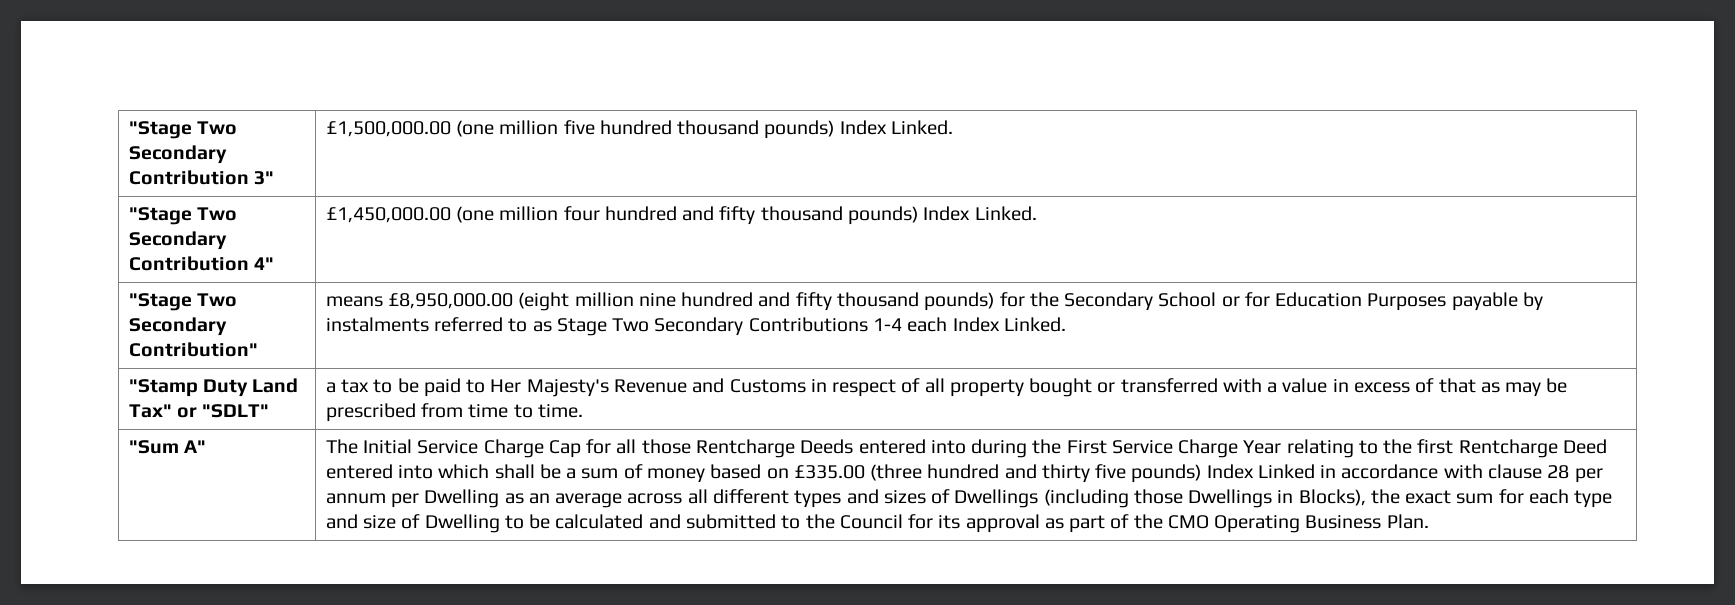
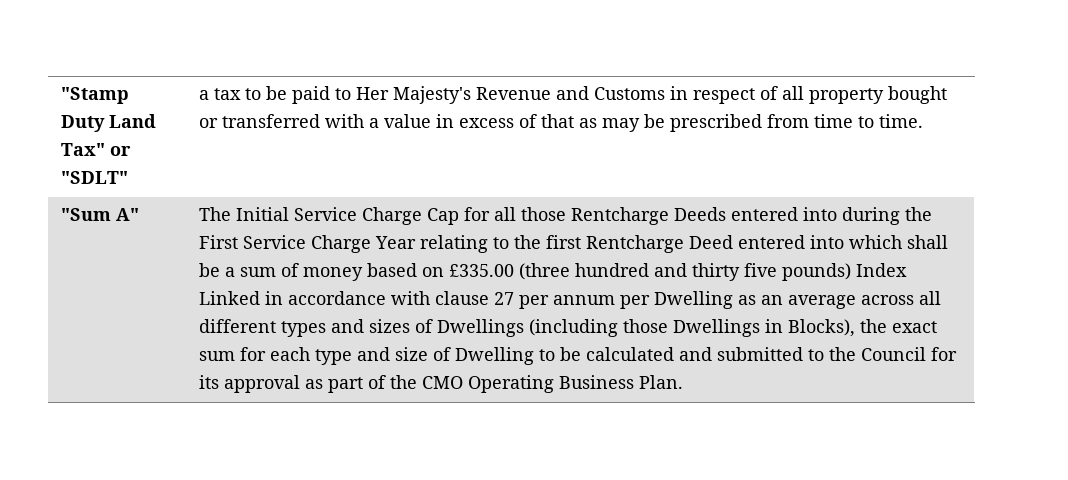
[128,121,238,139] [128,145,227,164] [128,170,275,185] [325,120,953,139] [128,207,238,225] [128,231,227,250] [128,256,275,271] [325,206,1037,225] [128,293,238,311] [128,317,227,336] [128,342,258,357] [325,292,1543,311] [325,317,1066,336] "Stage Two Secondary Contribution 3" | £1,500,000.00 (one million five hundred thousand pounds) Index Linked. // "Stage Two Secondary Contribution 4" | £1,450,000.00 (one million four hundred and fifty thousand pounds) Index Linked. // "Stage Two Secondary Contribution" | means £8,950,000.00 (eight million nine hundred and fifty thousand pounds) for the Secondary School or for Education Purposes payable by instalments referred to as Stage Two Secondary Contributions 1-4 each Index Linked. // -> (60, 95) none
[1547,465,1570,479] 28 -> [493,292,514,305] 27

